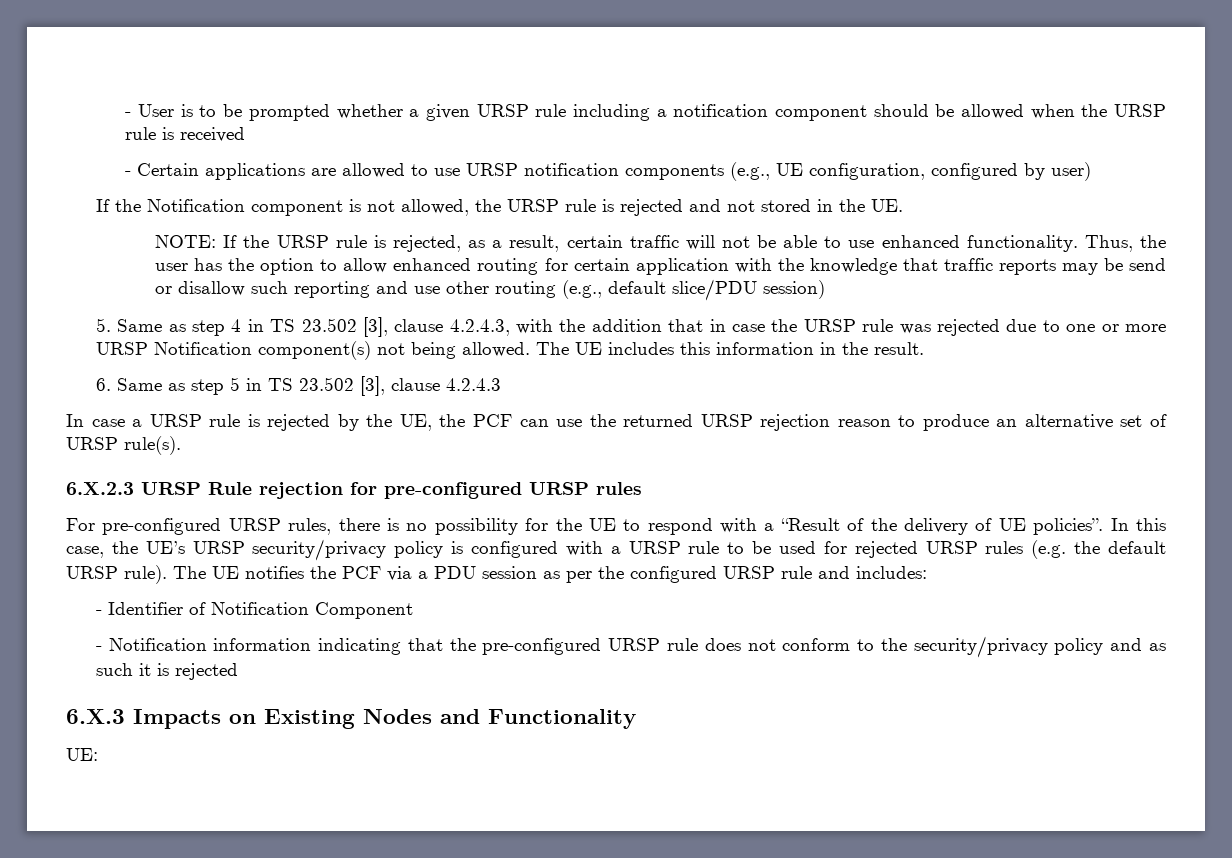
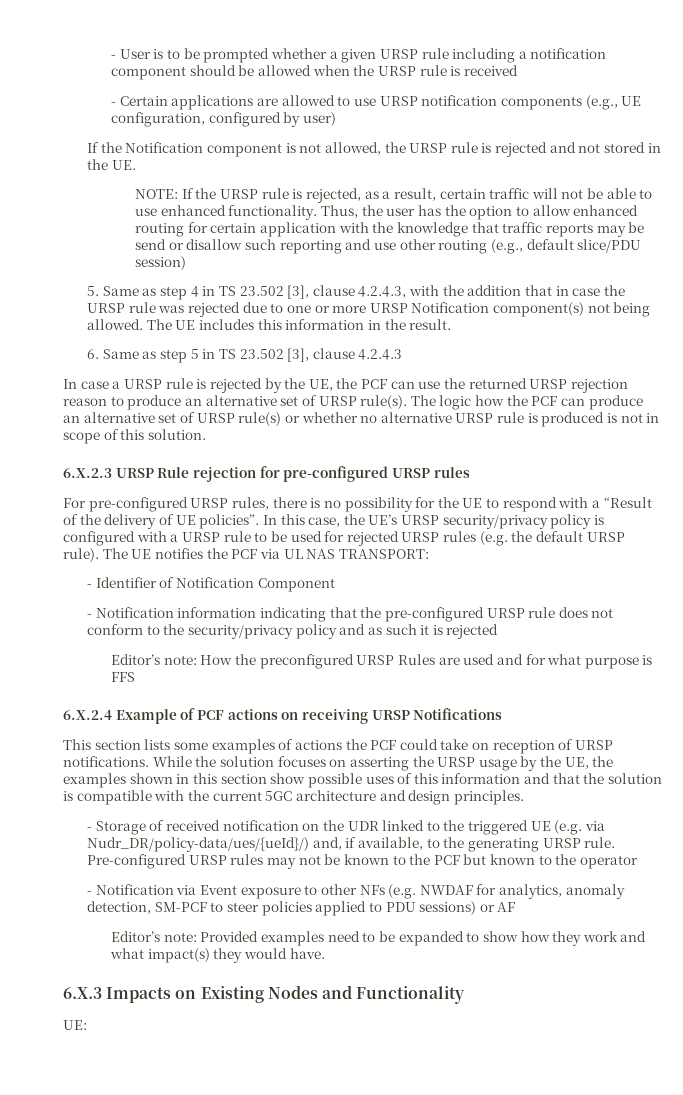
(181, 445) none -> [410,395,643,410] [63,412,660,427] [63,429,206,444] The logic how the PCF can produce an alternative set of URSP rule(s) or whether no alternative URSP rule is produced is not in scope of this solution.
[418,566,927,583] a PDU session as per the configured URSP rule and includes: -> [283,549,429,559] UL NAS TRANSPORT:
(238, 671) none -> [111,654,653,669] [111,672,136,682] [63,708,503,724] [63,739,614,754] [63,756,614,771] [63,773,663,788] [63,790,524,805] [87,820,606,835] [87,837,616,852] [87,854,639,869] [87,884,625,899] [87,901,516,916] [111,931,647,946] [110,948,325,963] // Editor’s note: How the preconfigured URSP Rules are used and for what purpose is FFS // 6.X.2.4 Example of PCF actions on receiving URSP Notifications // This section lists some examples of actions the PCF could take on reception of URSP notifications. While the solution focuses on asserting the URSP usage by the UE, the examples shown in this section show possible uses of this information and that the solution is compatible with the current 5GC architecture and design principles. // - Storage of received notification on the UDR linked to the triggered UE (e.g. via Nudr_DR/policy-data/ues/{ueId}/) and, if available, to the generating URSP rule. Pre-configured URSP rules may not be known to the PCF but known to the operator // - Notification via Event exposure to other NFs (e.g. NWDAF for analytics, anomaly detection, SM-PCF to steer policies applied to PDU sessions) or AF // Editor’s note: Provided examples need to be expanded to show how they work and what impact(s) they would have.

